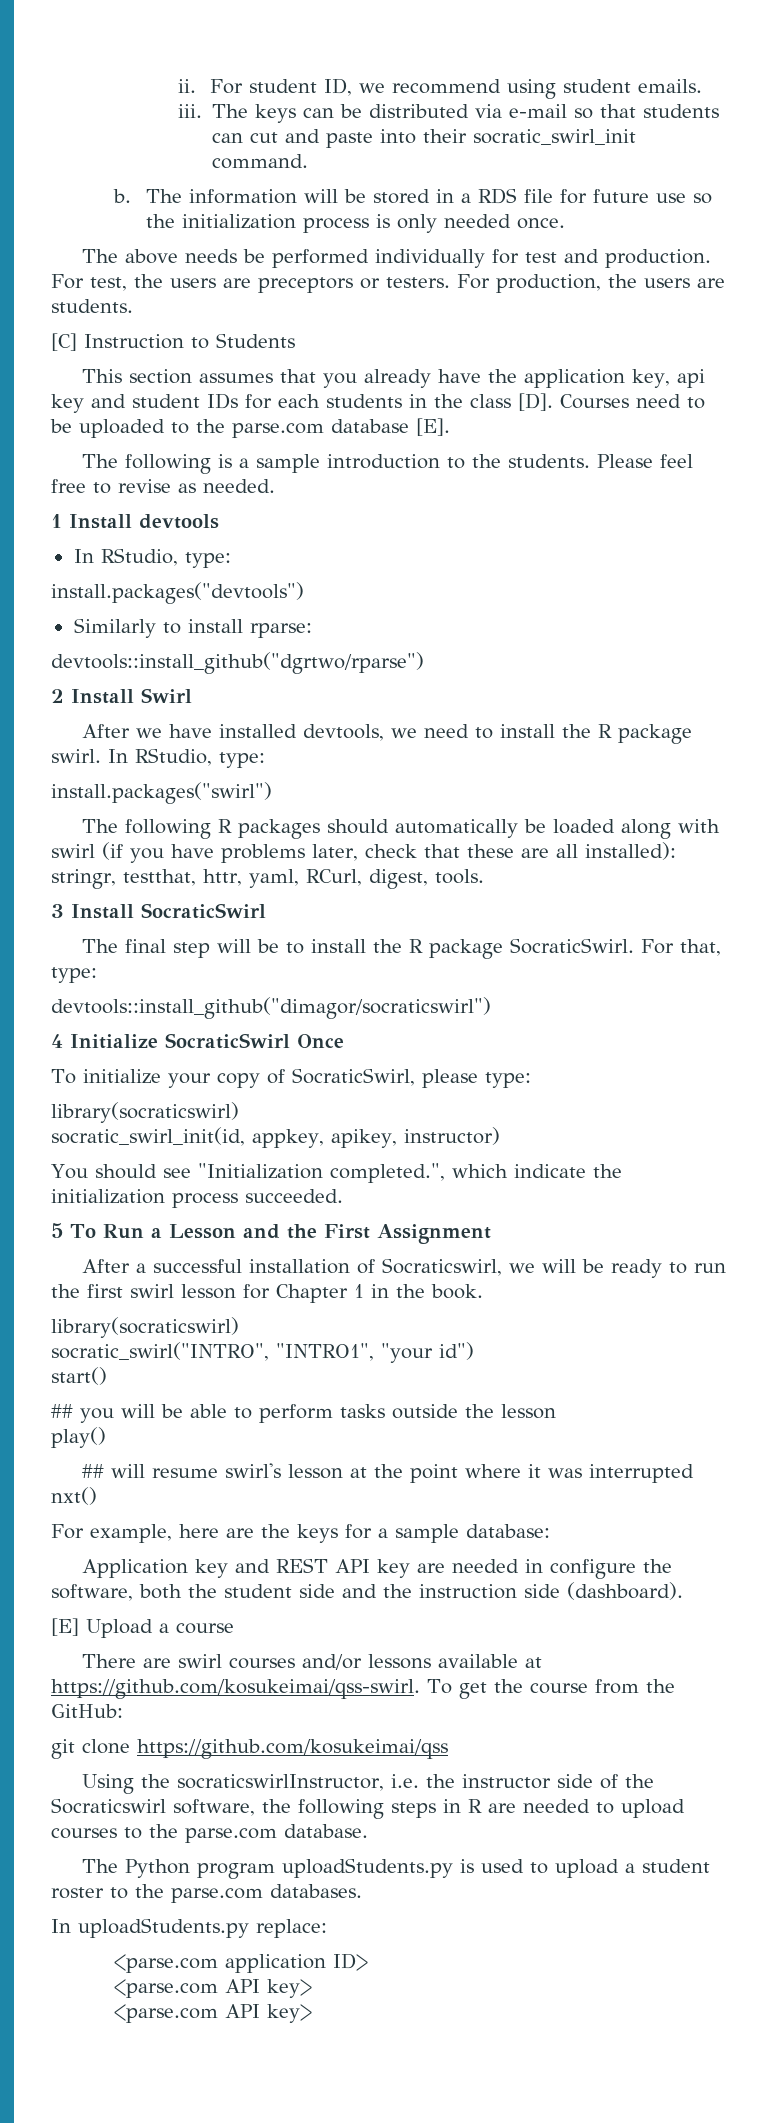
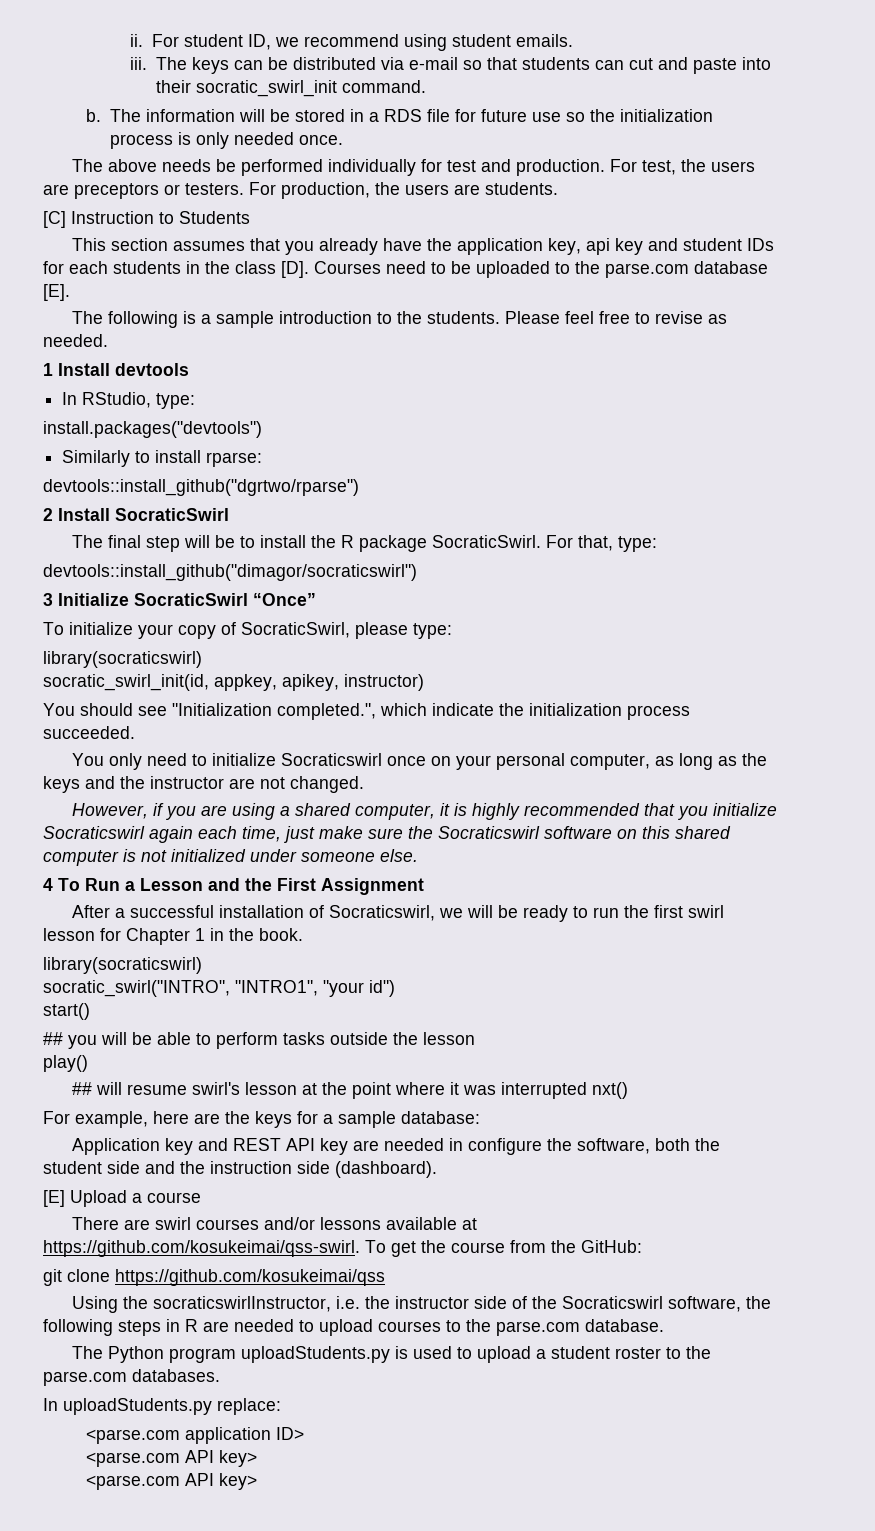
[141,688,192,703] [82,724,693,744] [51,748,265,768] [51,782,272,804] [82,819,721,839] [51,842,676,863] [51,869,484,889] [51,904,134,919] Swirl // After we have installed devtools, we need to install the R package swirl. In RStudio, type: // install.packages("swirl") // The following R packages should automatically be loaded along with swirl (if you have problems later, check that these are all installed): stringr, testthat, httr, yaml, RCurl, digest, tools. // 3 Install -> (110, 514) none
[51,1034,63,1048] 4 -> [43,593,53,606] 3
[297,1034,344,1048] Once -> [253,593,316,606] “Once”
[51,1223,63,1238] 5 -> [72,753,768,770] [43,776,364,793] [72,803,778,820] [43,826,731,843] [43,849,418,866] [43,878,53,891] You only need to initialize Socraticswirl once on your personal computer, as long as the keys and the instructor are not changed. // However, if you are using a shared computer, it is highly recommended that you initialize Socraticswirl again each time, just make sure the Socraticswirl software on this shared computer is not initialized under someone else. // 4

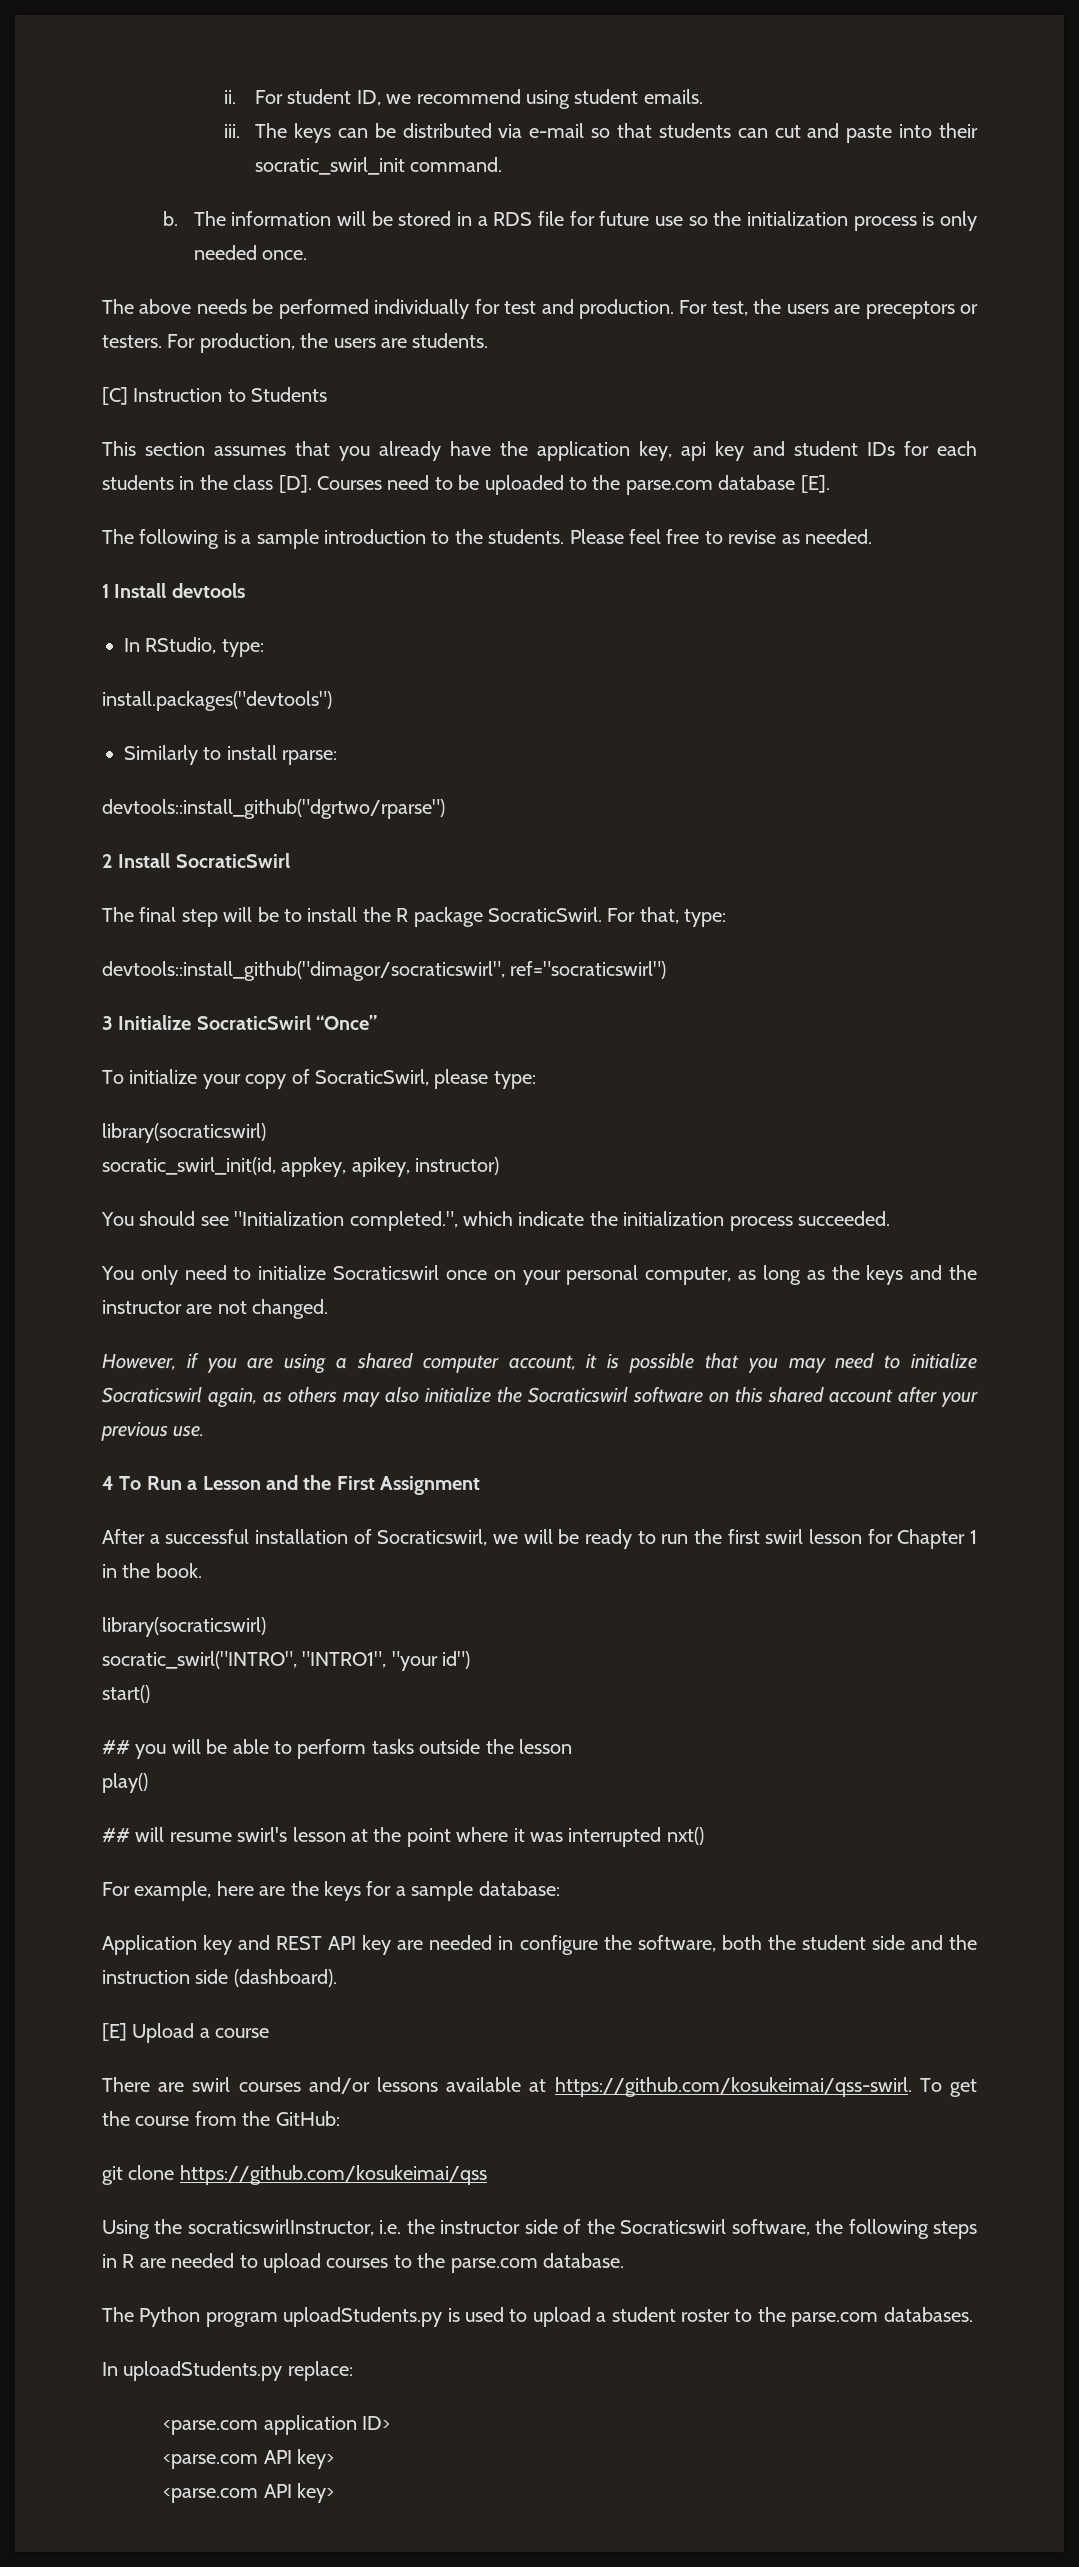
[43,564,417,581] devtools::install_github("dimagor/socraticswirl") -> [102,961,667,981] devtools::install_github("dimagor/socraticswirl", ref="socraticswirl")
[355,803,778,820] [43,826,403,843] computer, it is highly recommended that you initialize Socraticswirl again each time, just make sure -> [422,1353,977,1373] [102,1387,491,1408] computer account, it is possible that you may need to initialize Socraticswirl again, as others may also initialize
[43,849,418,866] computer is not initialized under someone else. -> [829,1387,978,1407] [101,1422,205,1441] account after your previous use.

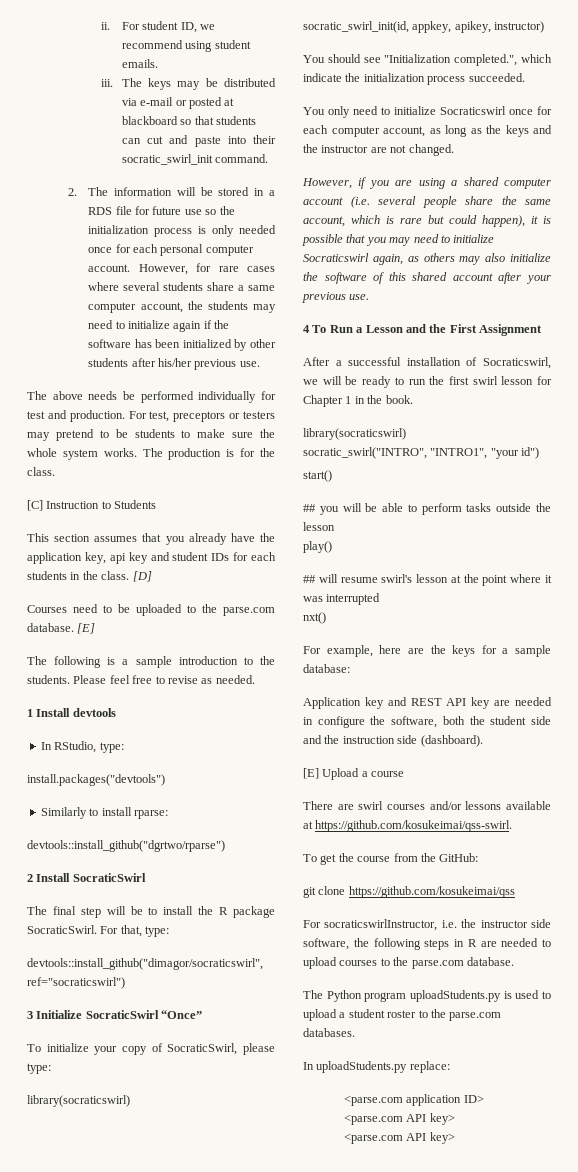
[337,128,368,138] can -> [177,81,201,90] may
(585, 130) none -> [175,97,235,109] [121,116,178,125] or posted at blackboard
[163,211,179,226] b. -> [67,188,77,196] 2.
[262,250,308,260] once. -> [88,244,254,256] [88,263,275,275] [88,282,275,291] [88,301,276,313] [88,320,230,332] [88,339,276,351] [88,358,260,370] once for each personal computer account. However, for rare cases where several students share a same computer account, the students may need to initialize again if the software has been initialized by other students after his/her previous use.
[753,299,978,319] [102,333,489,353] the users are preceptors or testers. For production, the users are students. -> [173,411,275,422] [27,429,275,441] [27,448,275,460] [27,467,55,476] preceptors or testers may pretend to be students to make sure the whole system works. The production is for the class.
[233,475,312,493] class [D]. -> [101,571,152,582] class. [D] //
[718,475,830,493] database [E]. -> [27,623,96,634] database. [E]
[493,1265,732,1285] on your personal computer, -> [537,106,552,115] [303,125,425,137] for each computer account,
[508,1355,576,1371] account, -> [303,196,551,208] [303,215,525,227] account (i.e. several people share the same account, which is rare but could happen),
[528,1387,729,1403] Socraticswirl software on -> [324,272,385,284] software of
(662, 1837) none -> (381, 599) //
(912, 2087) none -> (513, 826) //
[102,2219,183,2239] Using the -> [303,920,321,928] For
[563,2219,727,2234] of the Socraticswirl -> (551, 923) none

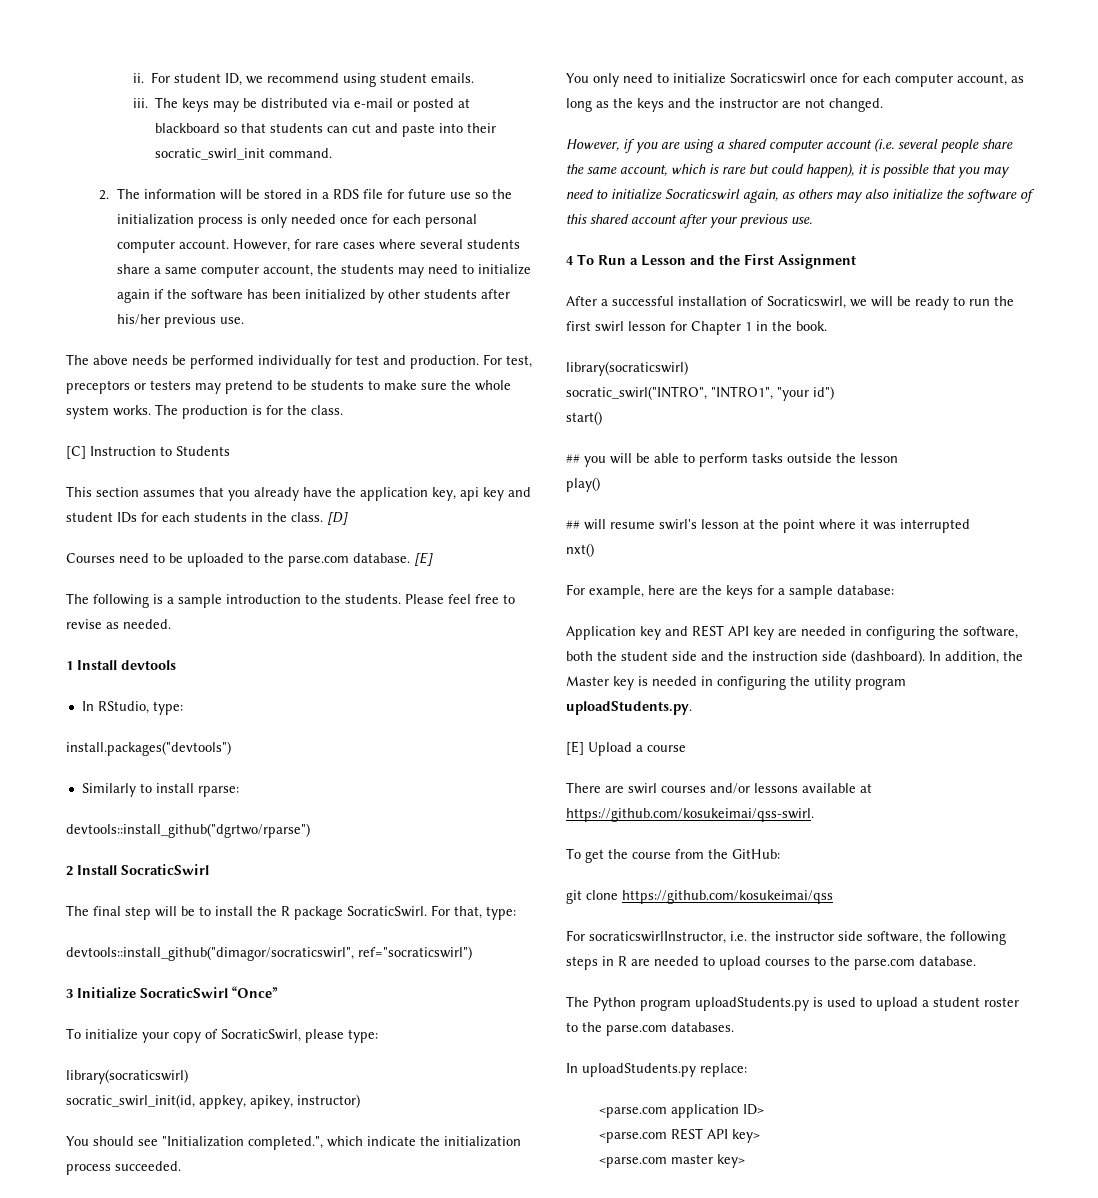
[317,716,365,728] configure -> [866,626,935,640] configuring
(483, 741) none -> [929,651,1023,664] [566,676,906,690] [566,701,692,715] In addition, the Master key is needed in configuring the utility program uploadStudents.py.
(403, 1119) none -> [671,1128,704,1140] REST
[406,1133,427,1141] API -> [671,1154,714,1164] master

